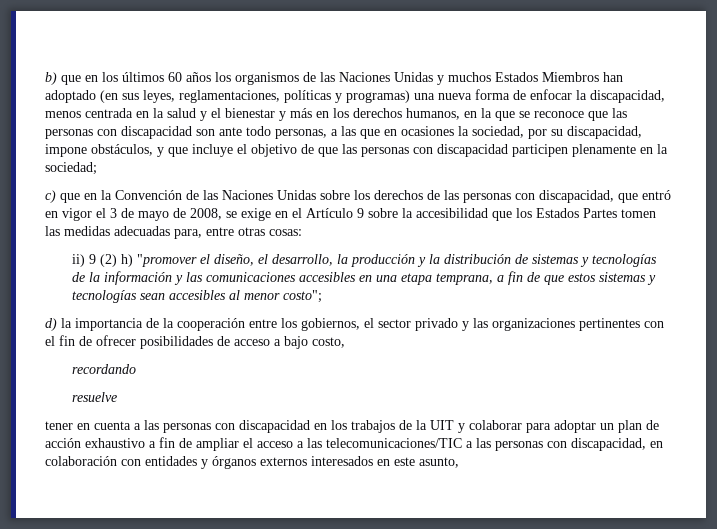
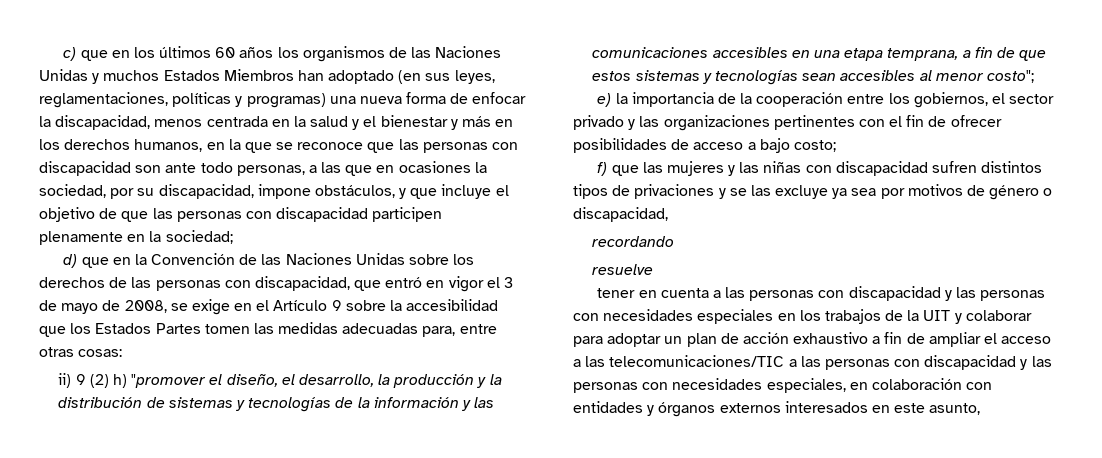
[45,72,57,85] b) -> [63,47,77,61] c)
[45,190,56,203] c) -> [63,254,78,268] d)
[45,318,57,331] d) -> [597,93,612,107] e)
[312,337,345,348] costo, -> [793,140,836,152] [597,161,1043,176] [573,184,1053,200] [573,207,668,222] costo; // f) que las mujeres y las niñas con discapacidad sufren distintos tipos de privaciones y se las excluye ya sea por motivos de género o discapacidad,
(310, 426) none -> [944,287,1046,301] [573,309,774,324] y las personas con necesidades especiales
[571,438,646,451] discapacidad, -> [924,355,1052,370] [573,378,846,393] discapacidad y las personas con necesidades especiales,

